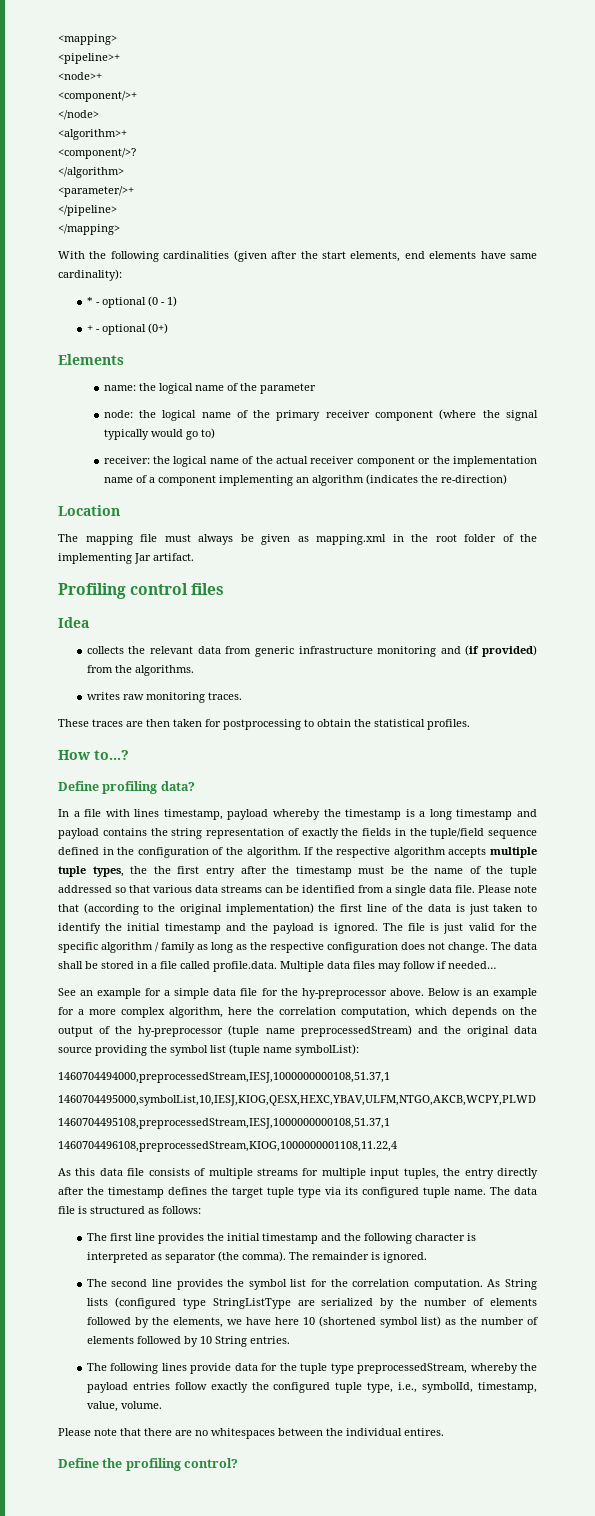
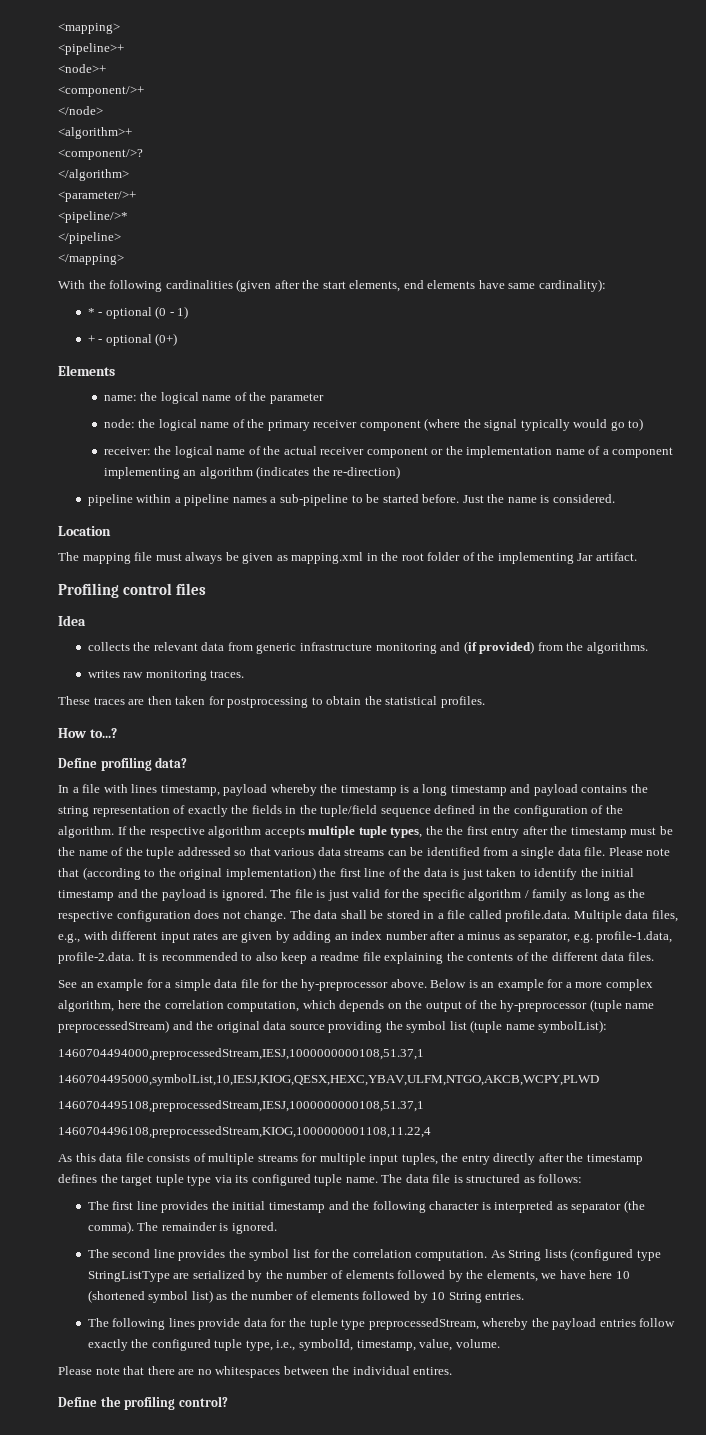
(134, 191) none -> [58,211,128,223] // <pipeline/>*
(507, 479) none -> [87,494,615,506] // pipeline within a pipeline names a sub-pipeline to be started before. Just the name is considered.
[353,961,496,972] files may follow if needed… -> [651,910,678,922] [58,931,673,943] [58,952,654,964] files, e.g., with different input rates are given by adding an index number after a minus as separator, e.g. profile-1.data, profile-2.data. It is recommended to also keep a readme file explaining the contents of the different data files.

